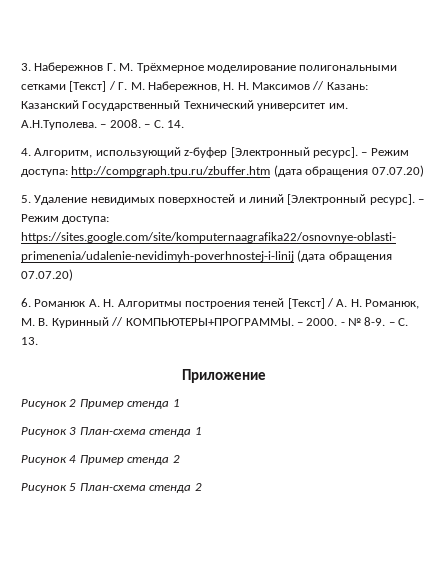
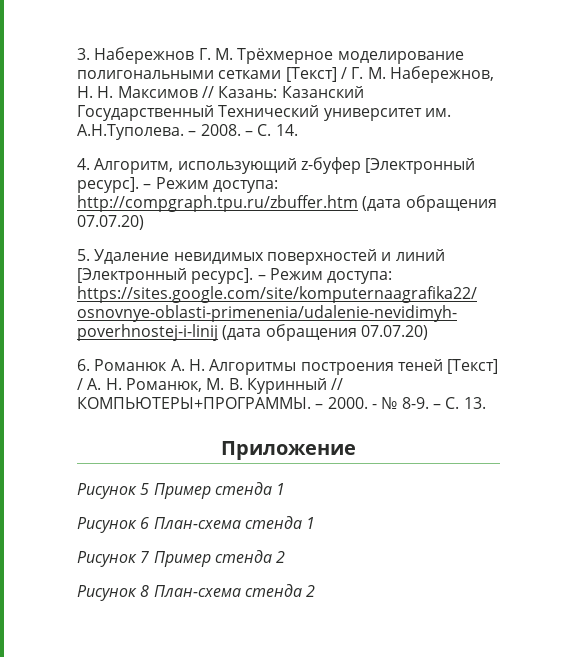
[69,399,77,407] 2 -> [140,483,150,495] 5
[69,427,77,435] 3 -> [140,517,150,529] 6
[69,455,77,463] 4 -> [140,551,150,563] 7
[69,483,77,491] 5 -> [140,585,150,597] 8

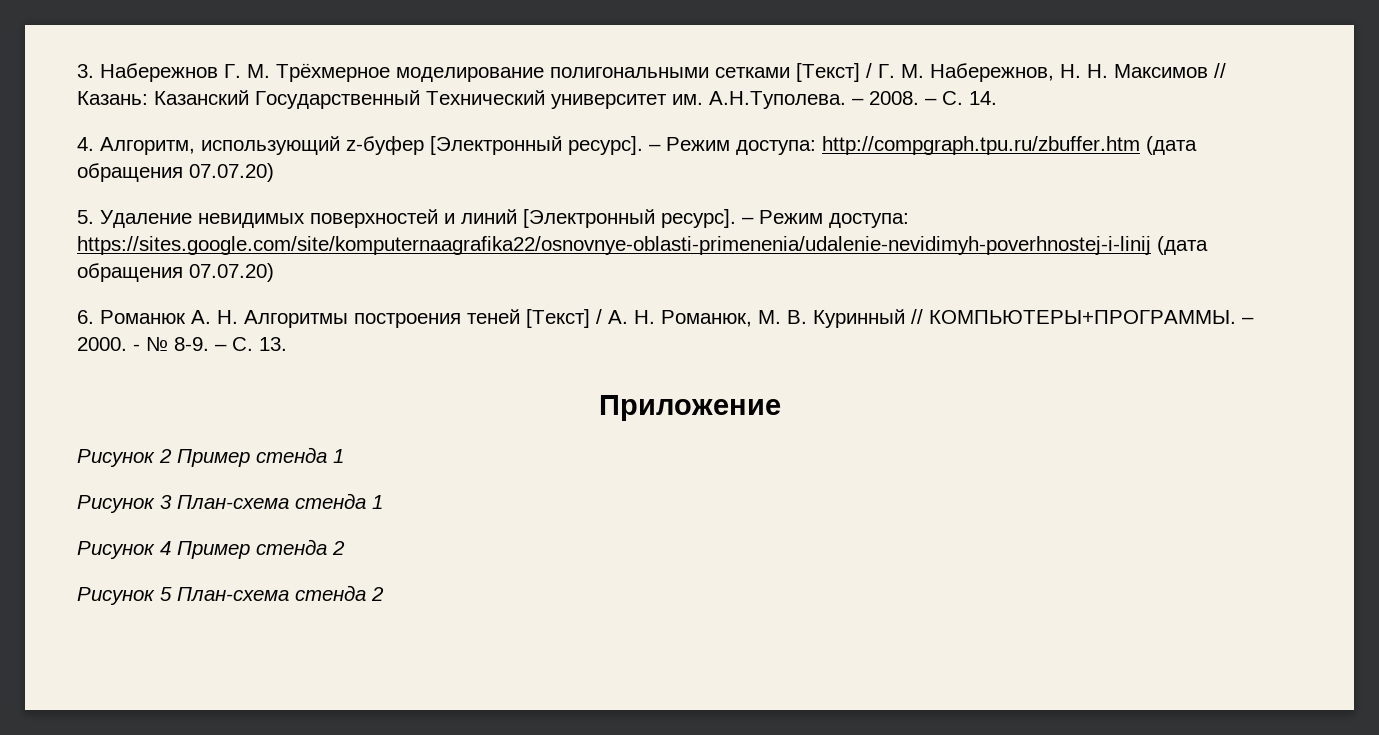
[140,483,150,495] 5 -> [159,449,172,463] 2
[140,517,150,529] 6 -> [160,495,172,509] 3
[140,551,150,563] 7 -> [160,541,171,555] 4
[140,585,150,597] 8 -> [160,587,172,601] 5

